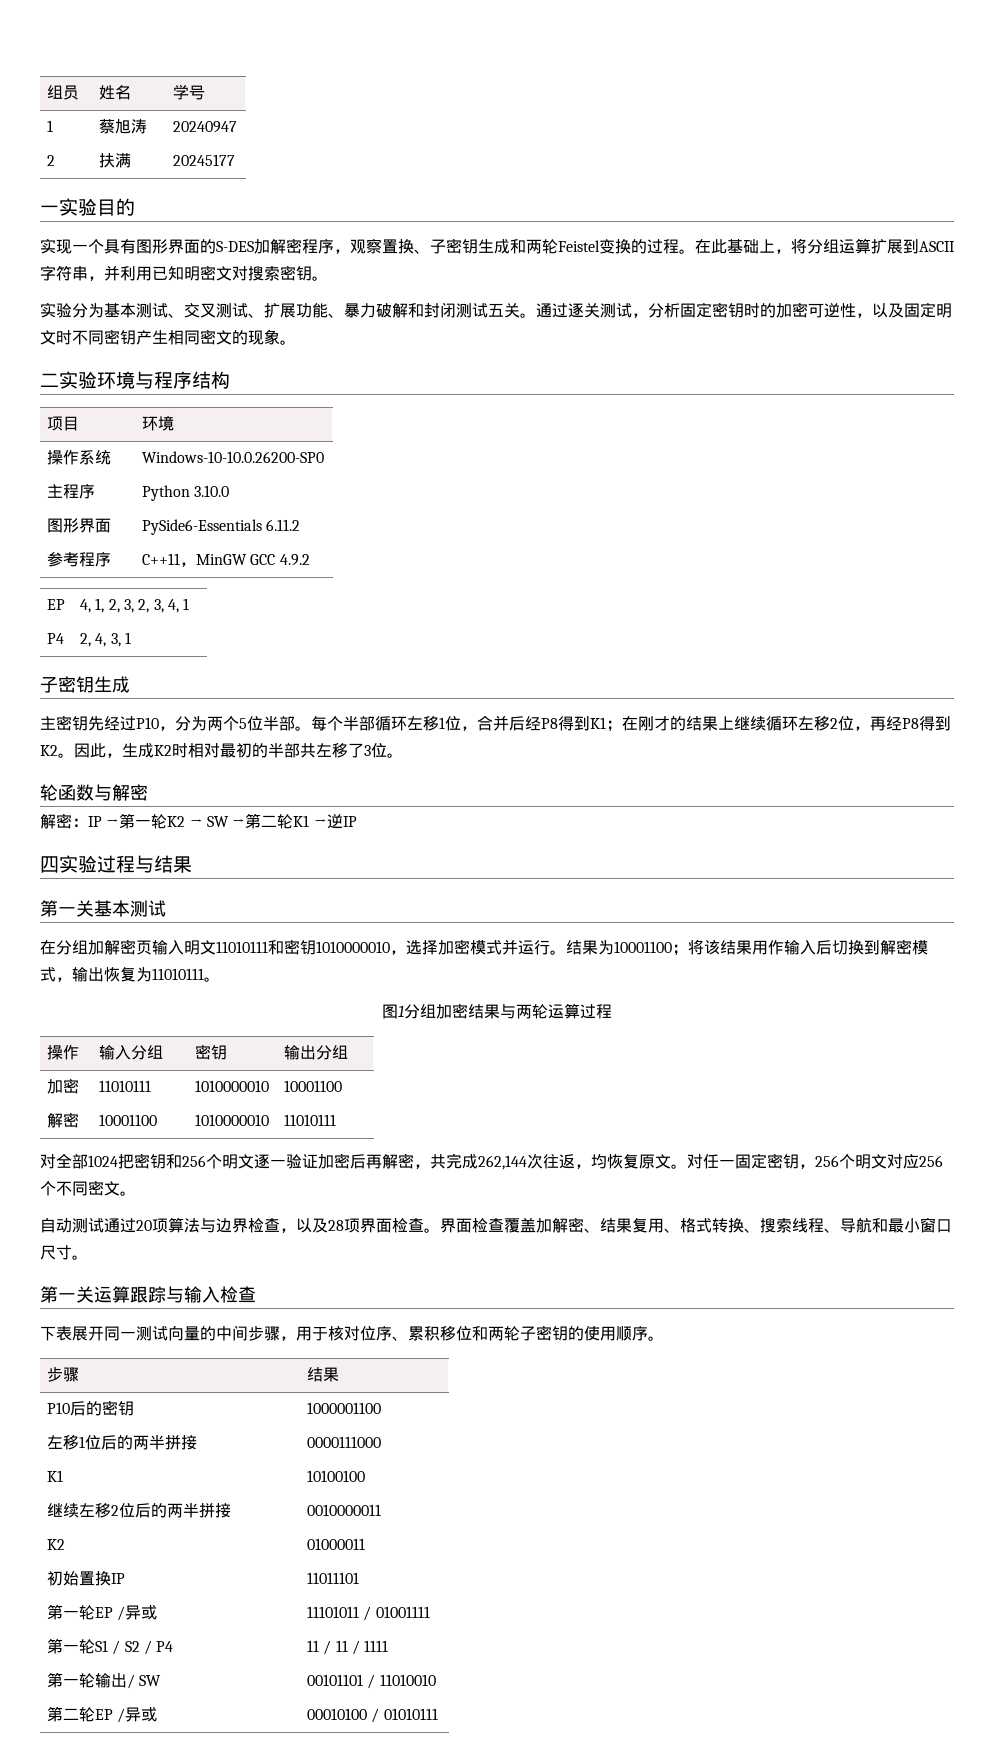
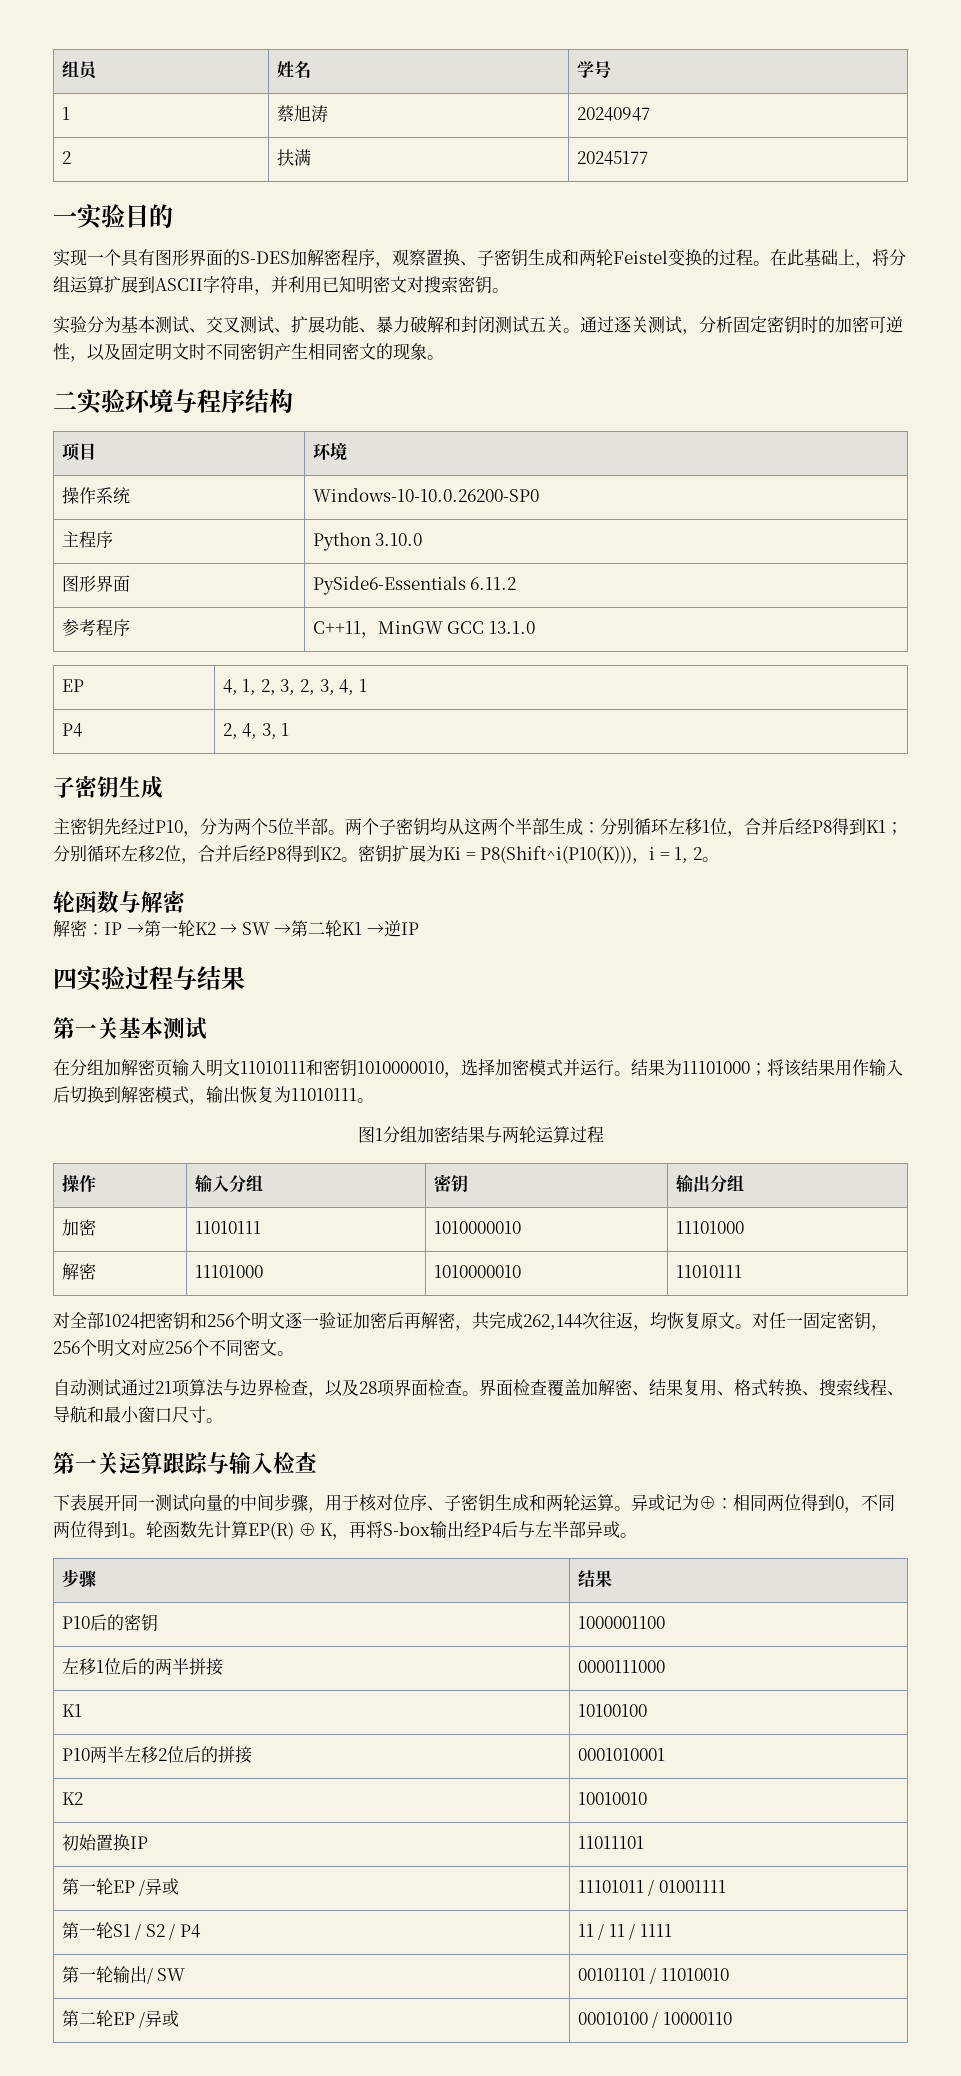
[279,554,310,566] 4.9.2 -> [488,621,535,634] 13.1.0
[311,716,375,731] 每个半部 -> [345,818,634,836] 两个子密钥均从这两个半部生成：分别
[622,716,766,731] 在刚才的结果上继续 -> [53,845,87,862] 分别
[870,716,886,731] 再 -> [198,845,249,862] 合并后
[74,743,387,758] 因此，生成K2时相对最初的半部共左移了3位 -> [358,845,702,864] 密钥扩展为Ki = P8(Shift^i(P10(K)))，i = 1, 2
[614,941,672,953] 10001100 -> [682,1061,750,1074] 11101000
[284,1080,343,1092] 10001100 -> [675,1221,744,1234] 11101000
[99,1114,158,1126] 10001100 -> [194,1265,263,1278] 11101000
[136,1220,152,1231] 20 -> [155,1381,172,1394] 21
[408,1325,648,1341] 累积移位和两轮子密钥的使用顺序 -> [444,1494,895,1513] [53,1521,621,1540] 子密钥生成和两轮运算。异或记为⊕：相同两位得到0，不同两位得到1。轮函数先计算EP(R) ⊕ K，再将S-box输出经P4后与左半部异或
[47,1503,80,1518] 继续 -> [61,1746,124,1763] P10两半
[167,1503,232,1518] [307,1504,382,1516] 两半拼接 | 0010000011 -> [217,1746,252,1764] [577,1748,665,1761] 拼接 | 0001010001
[307,1538,366,1550] 01000011 -> [577,1792,647,1805] 10010010
[383,1708,438,1720] 01010111 -> [662,2012,732,2025] 10000110

